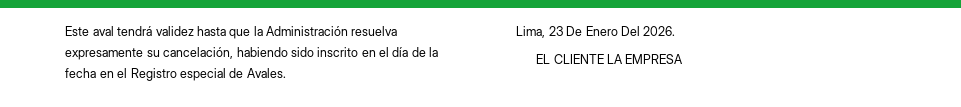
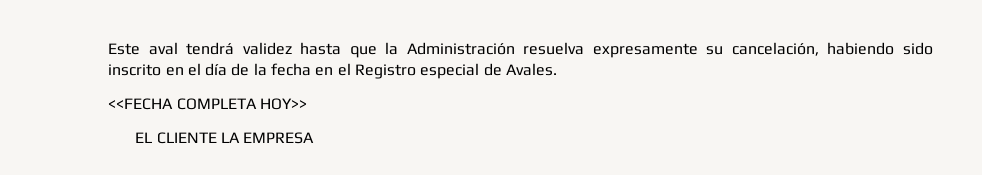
[516,26,676,38] Lima, 23 De Enero Del 2026. -> [108,98,307,110] <<FECHA COMPLETA HOY>>

